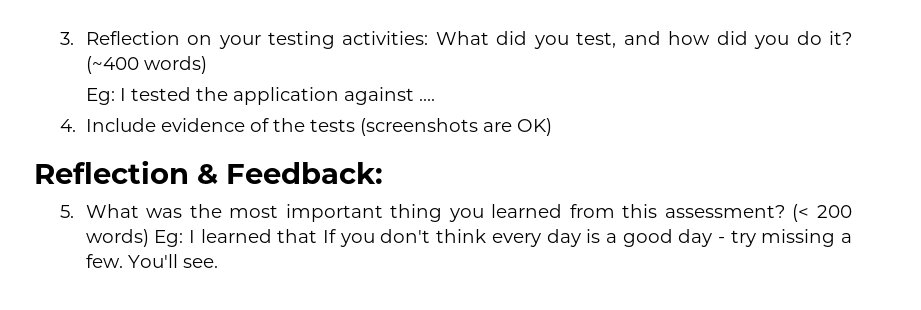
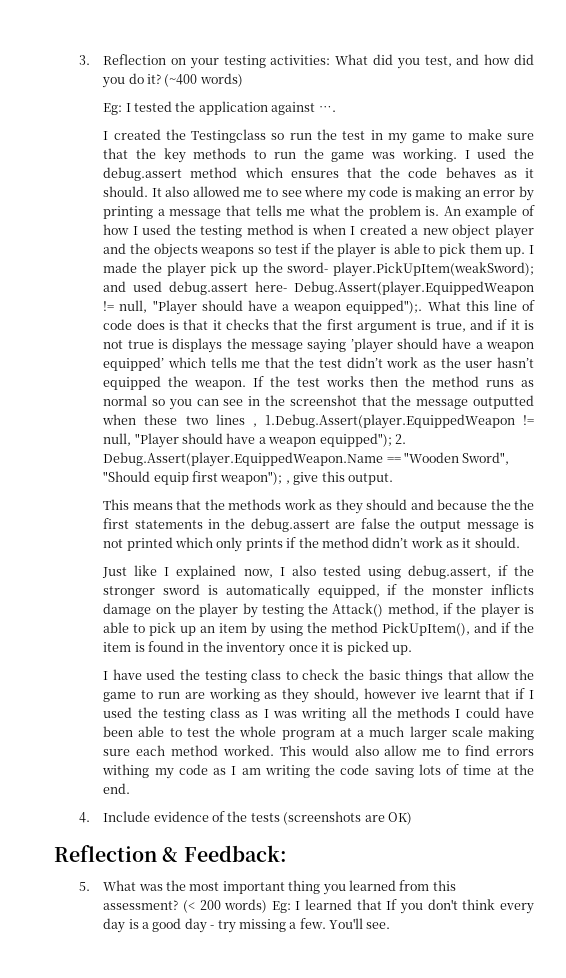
(435, 99) none -> [103,129,534,144] [103,148,534,163] [103,167,535,181] [103,186,535,201] [103,205,536,219] [103,224,534,239] [103,243,534,258] [103,262,534,277] [103,281,534,296] [103,300,535,315] [103,319,535,333] [103,338,535,353] [103,357,534,371] [103,376,535,390] [103,395,534,410] [102,414,534,429] [103,433,406,448] [103,452,510,467] [103,471,393,485] [103,499,534,514] [103,518,534,532] [103,537,520,552] [102,565,534,579] [103,584,535,599] [103,603,535,618] [103,622,534,637] [103,641,413,656] [103,669,535,683] [103,688,535,703] [103,707,534,721] [103,726,534,740] [103,745,535,756] [102,764,535,779] [103,783,131,794] // I created the Testingclass so run the test in my game to make sure that the key methods to run the game was working. I used the debug.assert method which ensures that the code behaves as it should. It also allowed me to see where my code is making an error by printing a message that tells me what the problem is. An example of how I used the testing method is when I created a new object player and the objects weapons so test if the player is able to pick them up. I made the player pick up the sword- player.PickUpItem(weakSword); and used debug.assert here- Debug.Assert(player.EquippedWeapon != null, "Player should have a weapon equipped");. What this line of code does is that it checks that the first argument is true, and if it is not true is displays the message saying ’player should have a weapon equipped’ which tells me that the test didn’t work as the user hasn’t equipped the weapon. If the test works then the method runs as normal so you can see in the screenshot that the message outputted when these two lines , 1.Debug.Assert(player.EquippedWeapon != null, "Player should have a weapon equipped"); 2. Debug.Assert(player.EquippedWeapon.Name == "Wooden Sword", "Should equip first weapon"); , give this output. // This means that the methods work as they should and because the the first statements in the debug.assert are false the output message is not printed which only prints if the method didn’t work as it should. // Just like I explained now, I also tested using debug.assert, if the stronger sword is automatically equipped, if the monster inflicts damage on the player by testing the Attack() method, if the player is able to pick up an item by using the method PickUpItem(), and if the item is found in the inventory once it is picked up. // I have used the testing class to check the basic things that allow the game to run are working as they should, however ive learnt that if I used the testing class as I was writing all the methods I could have been able to test the whole program at a much larger scale making sure each method worked. This would also allow me to find errors withing my code as I am writing the code saving lots of time at the end.

